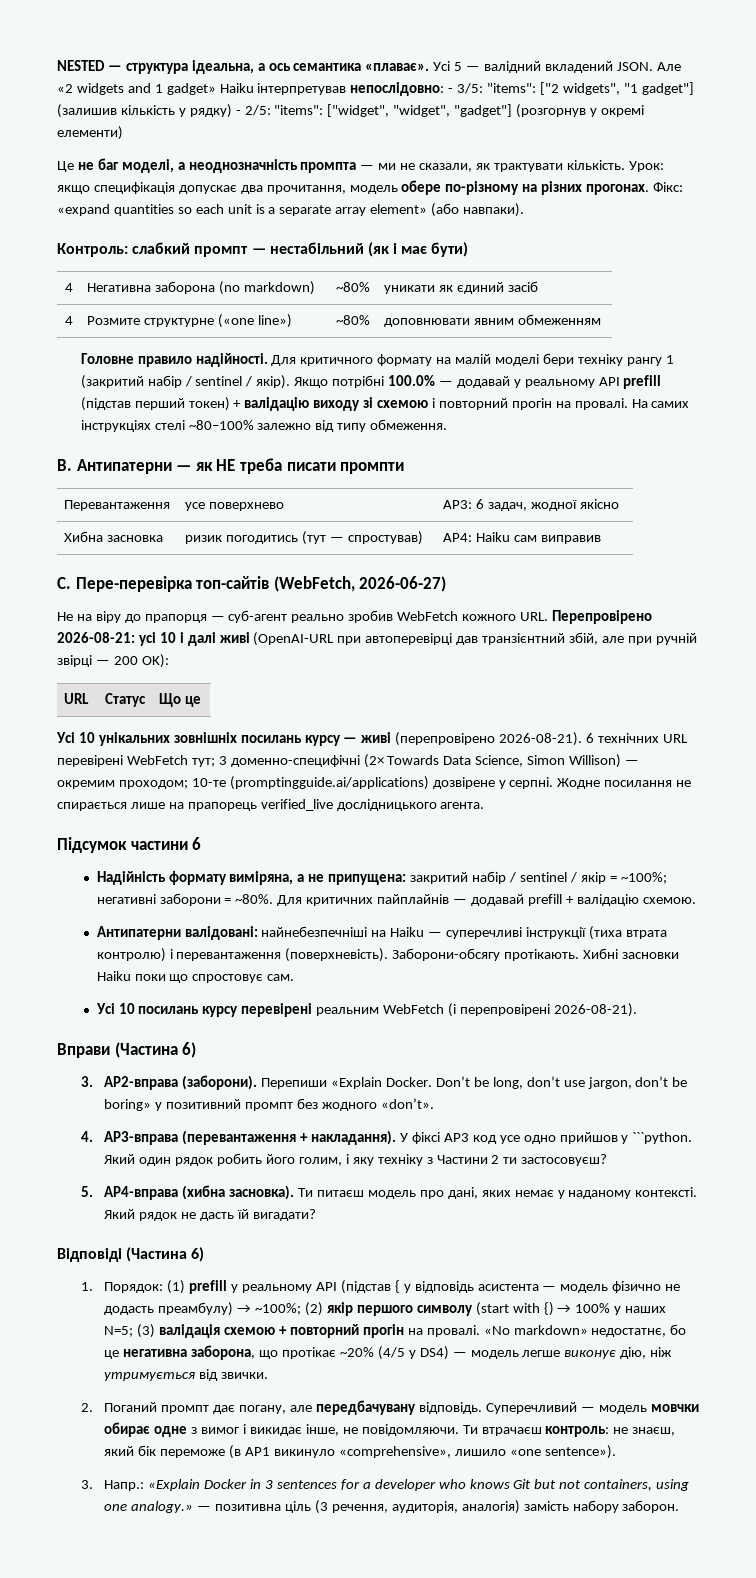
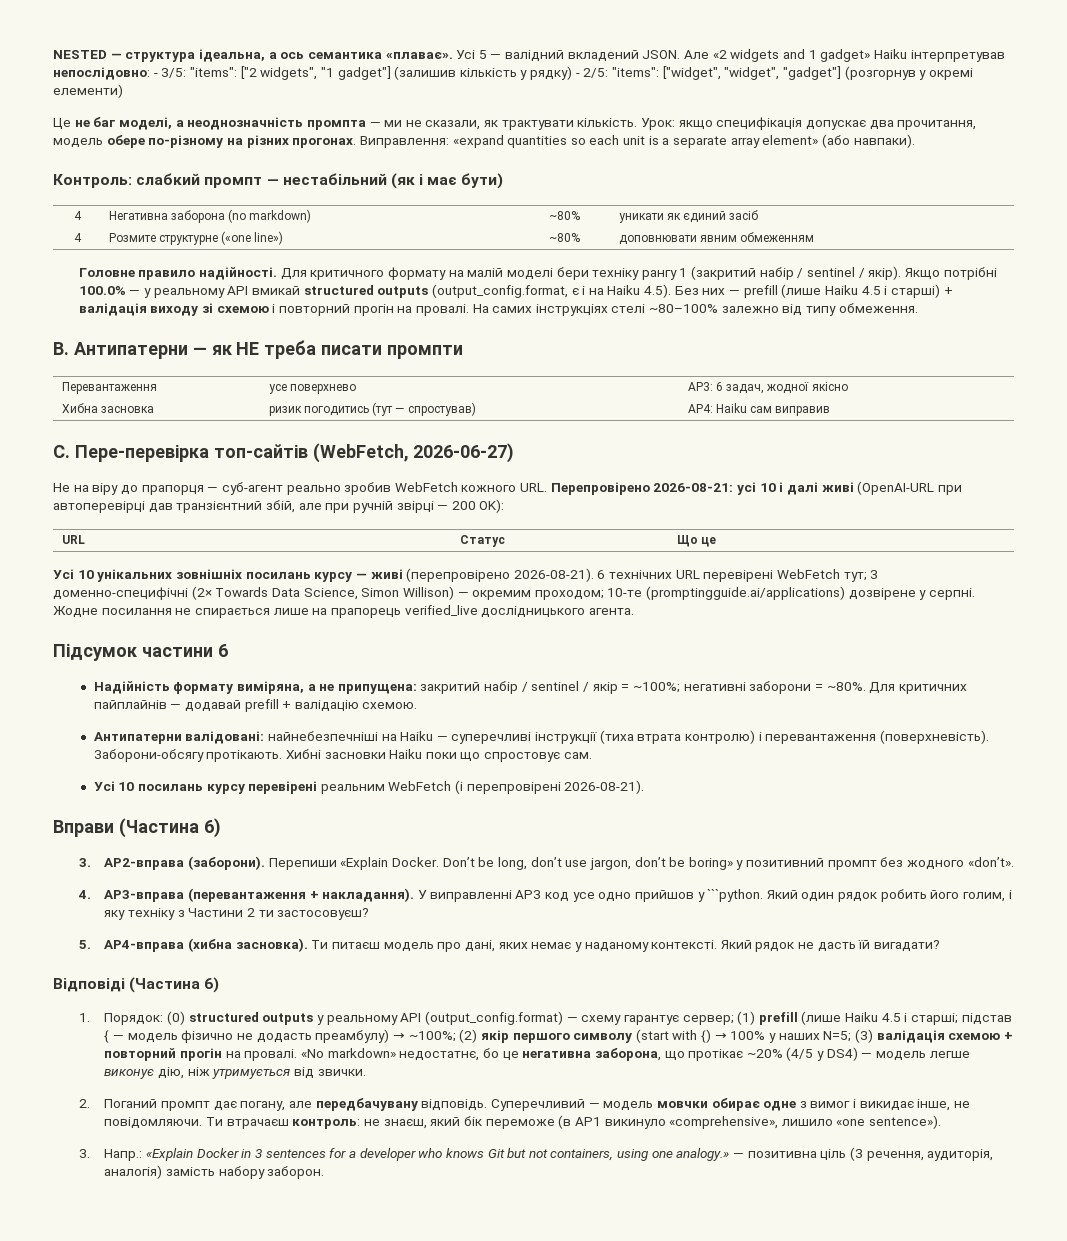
[653,182,684,192] Фікс: -> [359,136,449,148] Виправлення:
[456,375,662,389] [80,397,310,411] додавай у реальному API prefill (підстав перший токен) + валідацію -> [143,284,953,298] [78,303,147,316] у реальному API вмикай structured outputs (output_config.format, є і на Haiku 4.5). Без них — prefill (лише Haiku 4.5 і старші) + валідація
[411,1132,440,1144] фіксі -> [429,890,512,902] виправленні
[167,1280,539,1294] (1) prefill у реальному API (підстав { у відповідь асистента -> [167,1011,1012,1025] [104,1030,110,1043] (0) structured outputs у реальному API (output_config.format) — схему гарантує сервер; (1) prefill (лише Haiku 4.5 і старші; підстав {

